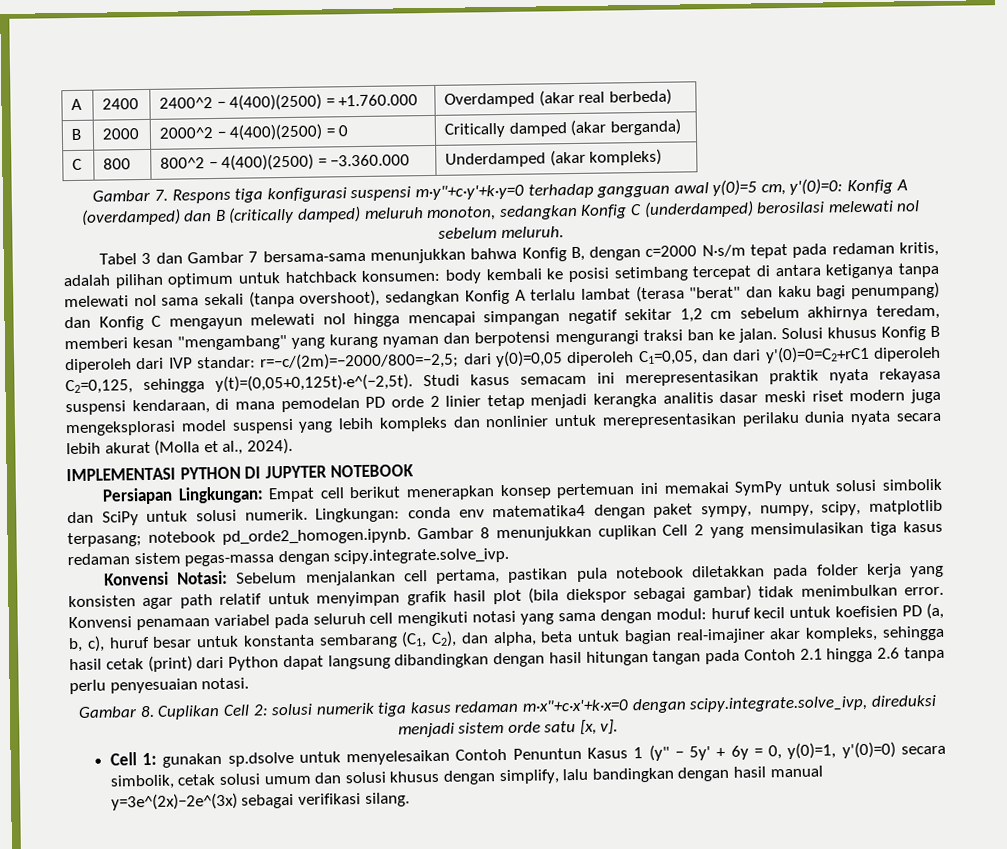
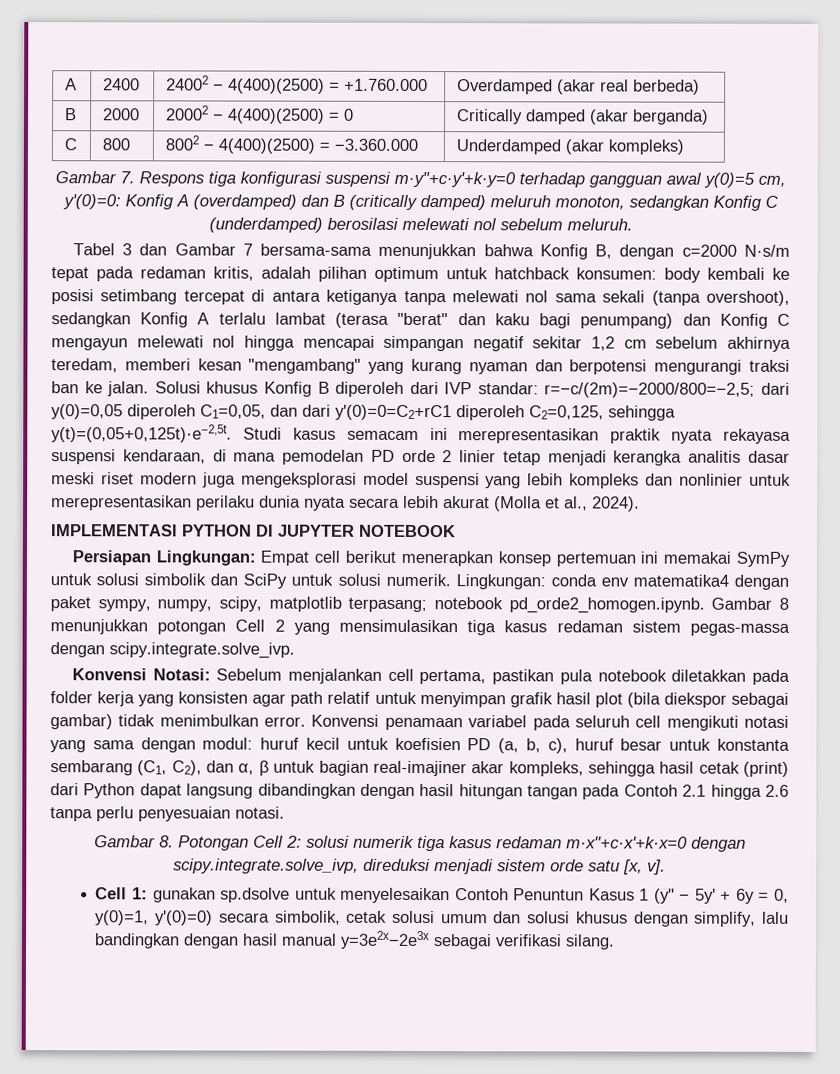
[159,97,214,109] 2400^2 -> [165,75,209,91] 24002
[159,127,214,139] 2000^2 -> [165,105,209,121] 20002
[160,157,206,169] 800^2 -> [164,135,199,151] 8002
[215,373,413,393] y(t)=(0,05+0,125t)·e^(−2,5t). -> [51,424,232,443] y(t)=(0,05+0,125t)·e−2,5t.
[597,524,657,540] cuplikan -> [157,620,227,635] potongan
[492,631,574,647] alpha, beta -> [238,760,269,776] α, β
[157,704,221,720] Cuplikan -> [177,835,249,851] Potongan
[110,792,238,811] y=3e^(2x)−2e^(3x) -> [340,930,431,950] y=3e2x−2e3x

